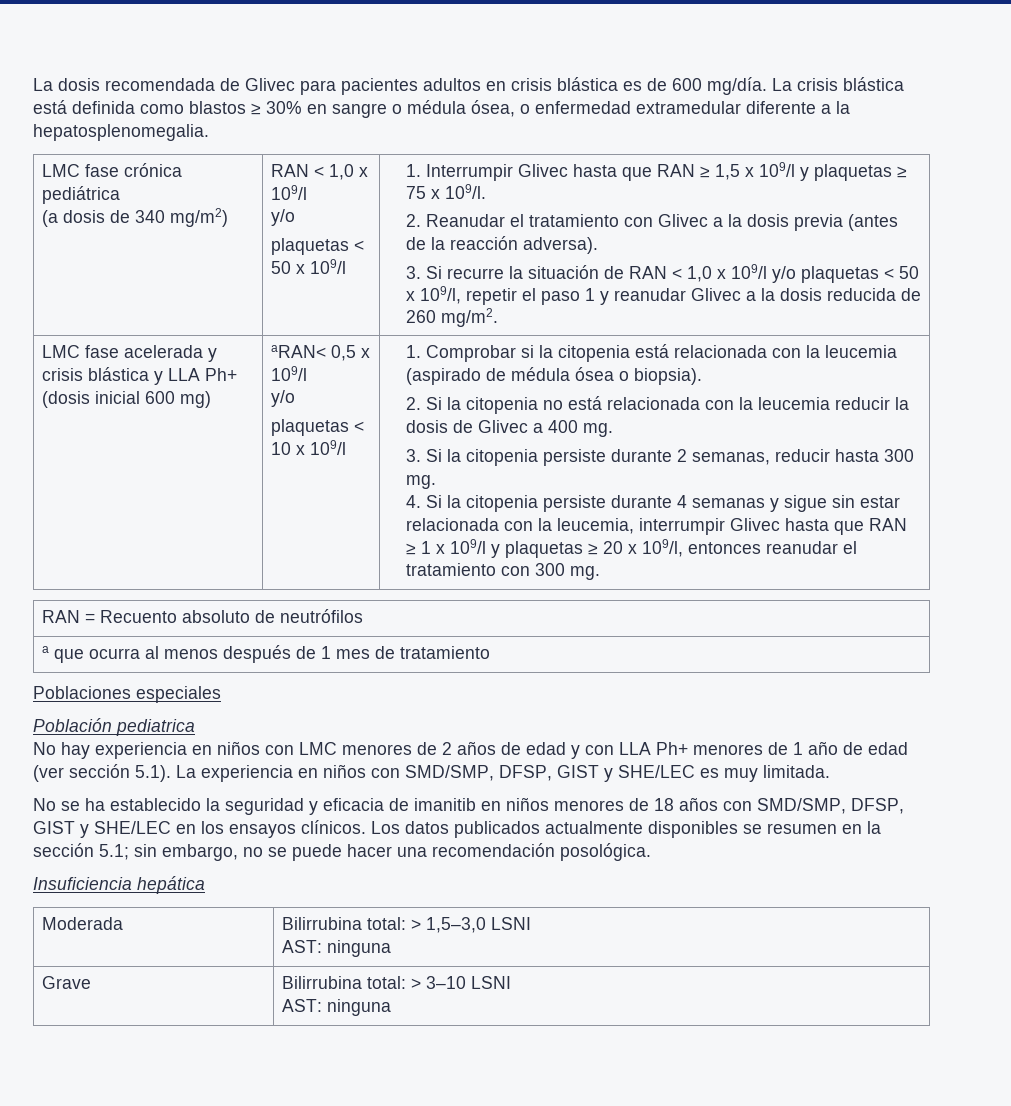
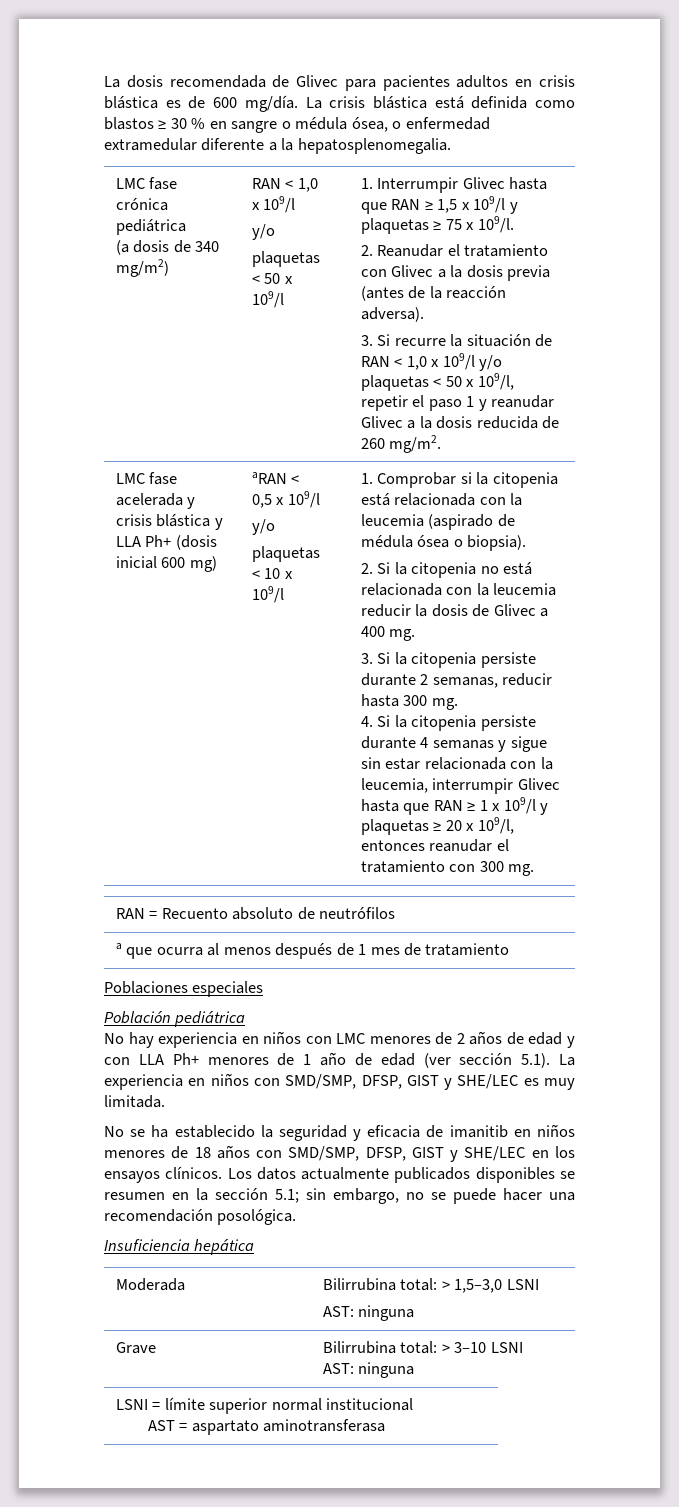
[266,101,302,114] 30% -> [170,118,206,129] 30 %
[270,345,326,358] aRAN< -> [251,472,300,484] aRAN <
[116,719,195,736] pediatrica -> [174,1011,246,1027] pediátrica
[454,821,643,838] publicados actualmente -> [301,1167,471,1183] actualmente publicados
(391, 1007) none -> [115,1397,414,1414] [147,1419,386,1435] // LSNI = límite superior normal institucional // AST = aspartato aminotransferasa

